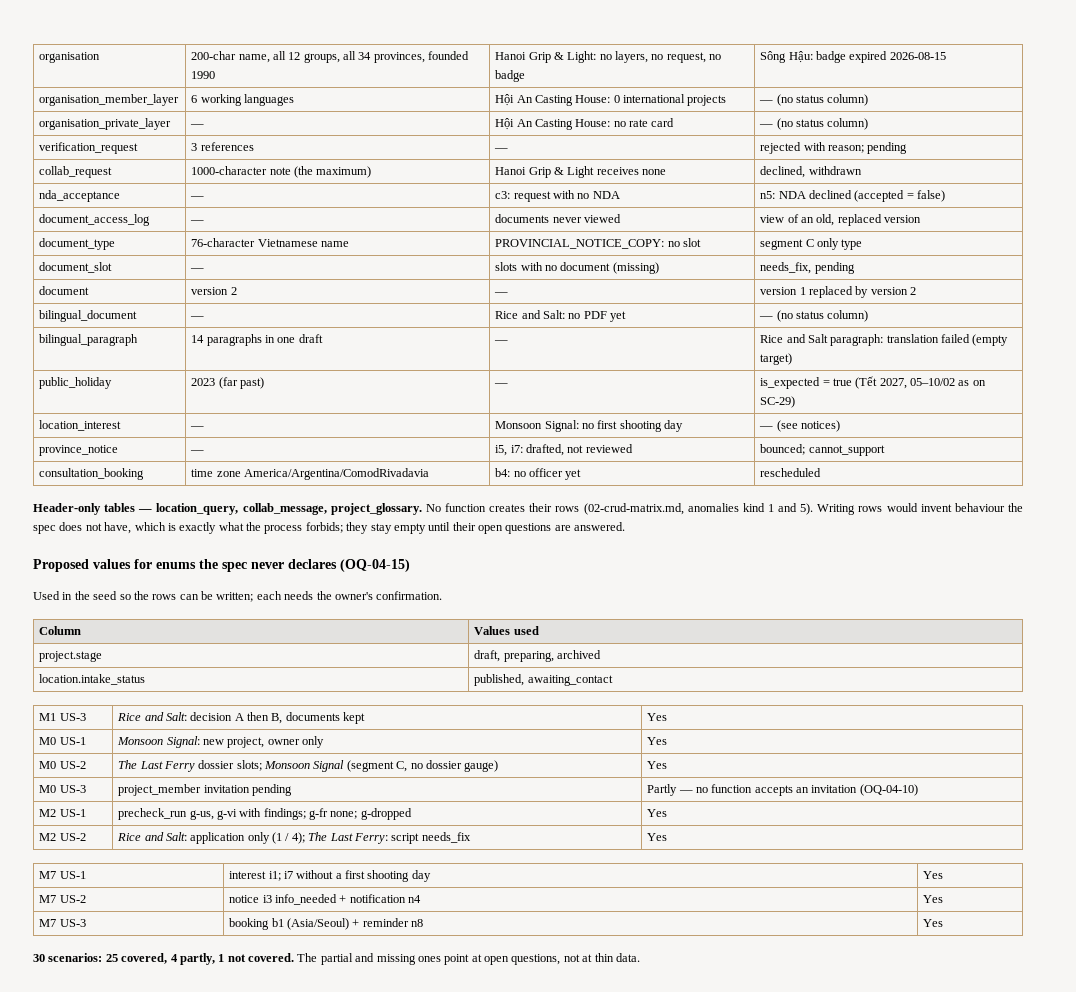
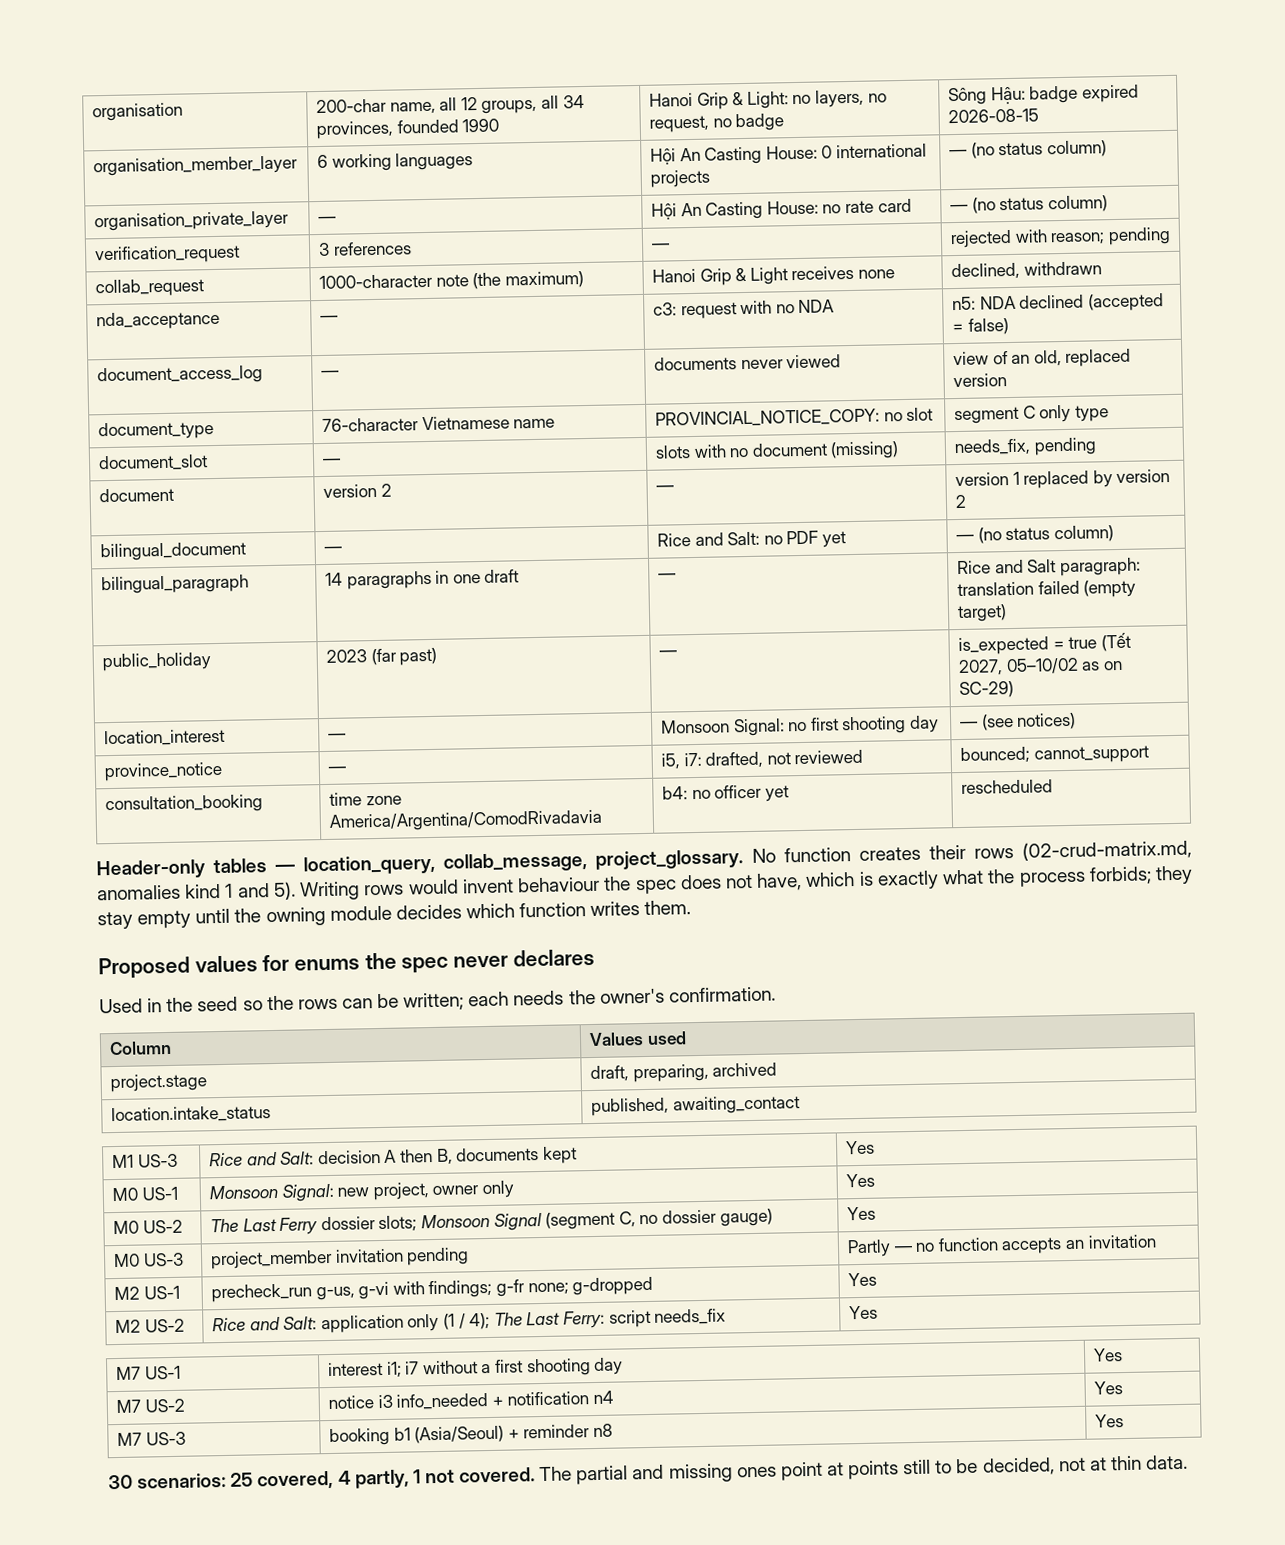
[452,522,626,534] their open questions are answered. -> [234,900,692,927] the owning module decides which function writes them.
[340,559,410,572] (OQ-04-15) -> (595, 957) none
[859,784,918,796] (OQ-04-10) -> (1157, 1241) none
[484,954,561,965] open questions, -> [848,1457,1055,1480] points still to be decided,

